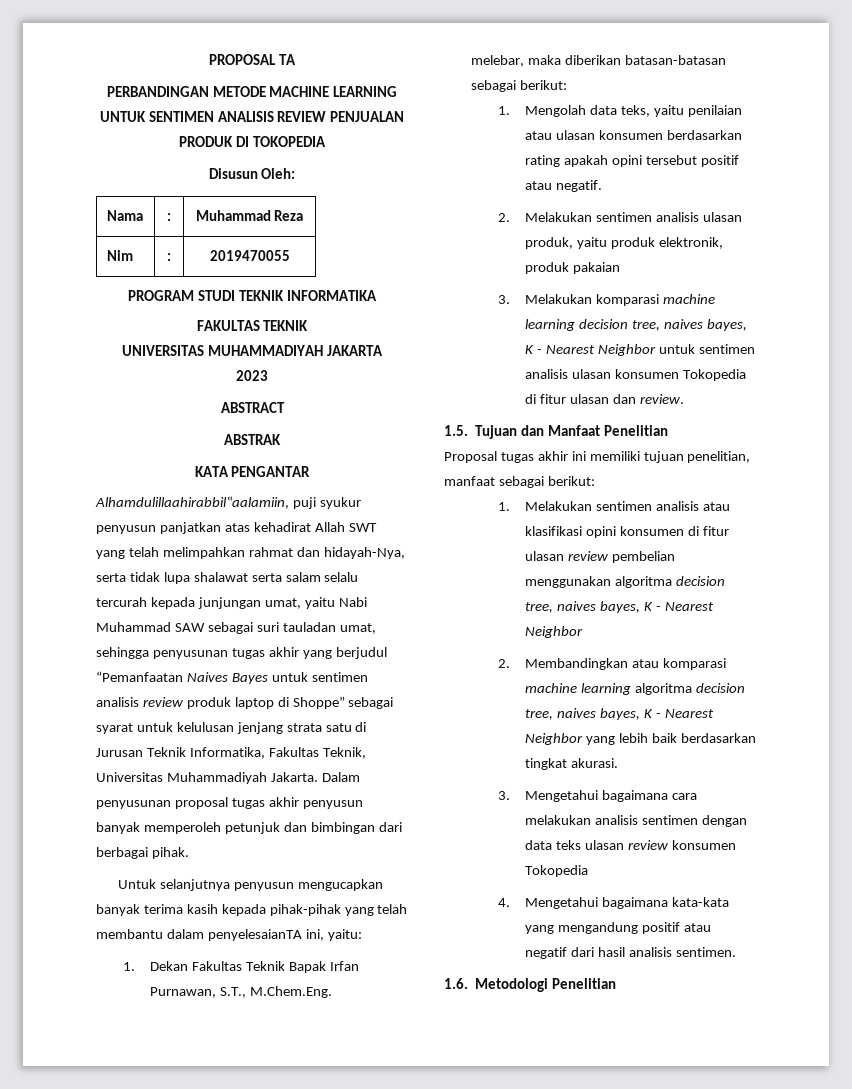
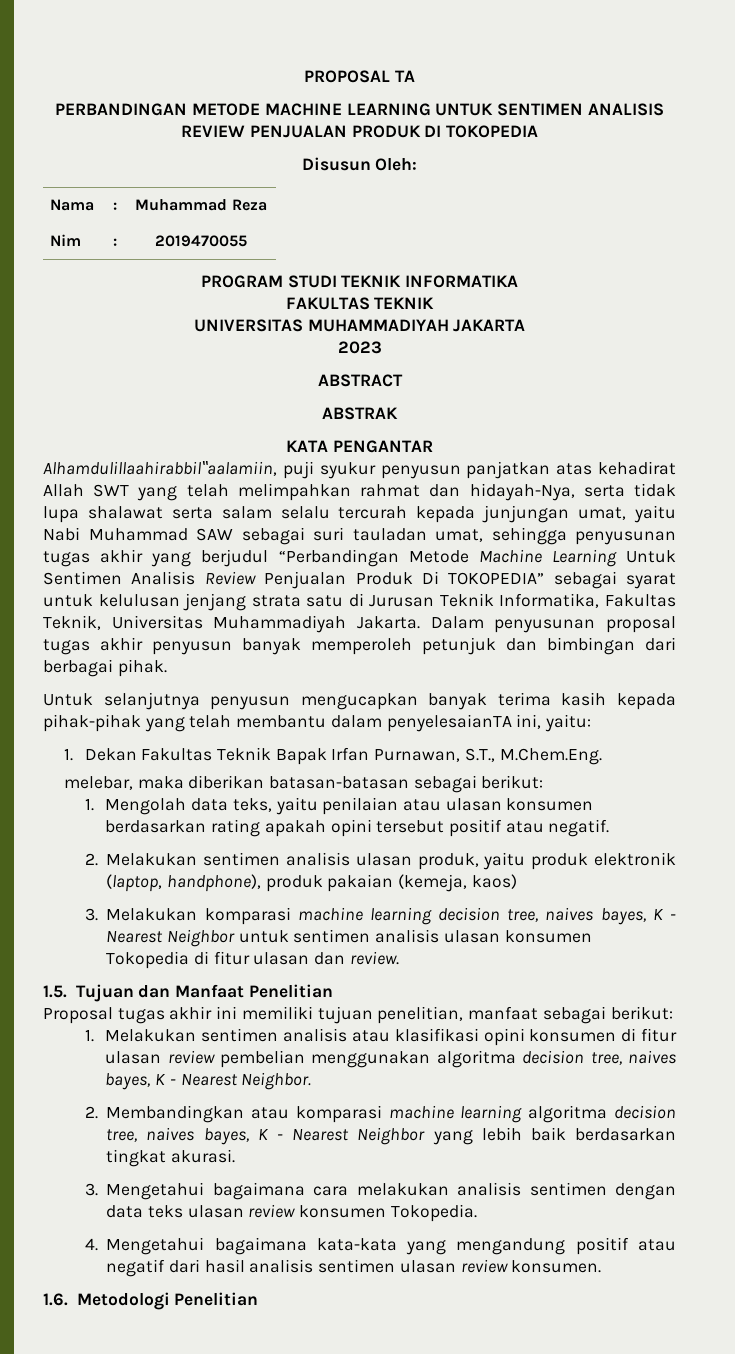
[96,671,368,684] [96,696,345,709] “Pemanfaatan Naives Bayes untuk sentimen analisis review produk laptop di Shoppe” -> [278,549,676,567] [43,571,545,589] “Perbandingan Metode Machine Learning Untuk Sentimen Analisis Review Penjualan Produk Di TOKOPEDIA”
[658,237,723,249] elektronik, -> [594,852,677,866] [106,874,262,892] elektronik (laptop, handphone),
(621, 268) none -> [398,874,517,892] (kemeja, kaos)
[525,626,584,638] Neighbor -> [241,1072,312,1090] Neighbor.
[525,865,589,877] Tokopedia -> [390,1204,477,1222] Tokopedia.
[675,947,736,957] sentimen. -> [318,1259,602,1273] sentimen ulasan review konsumen.

